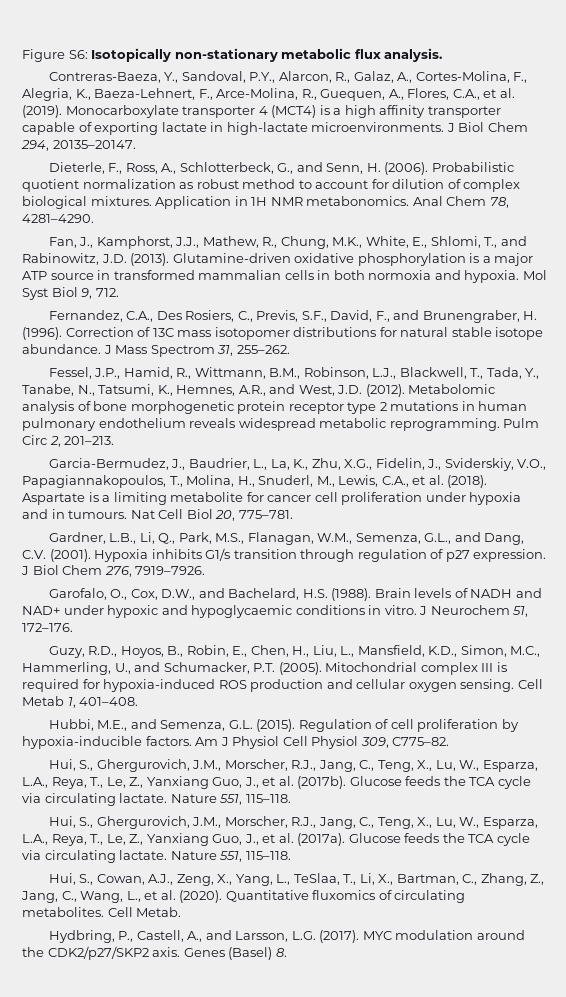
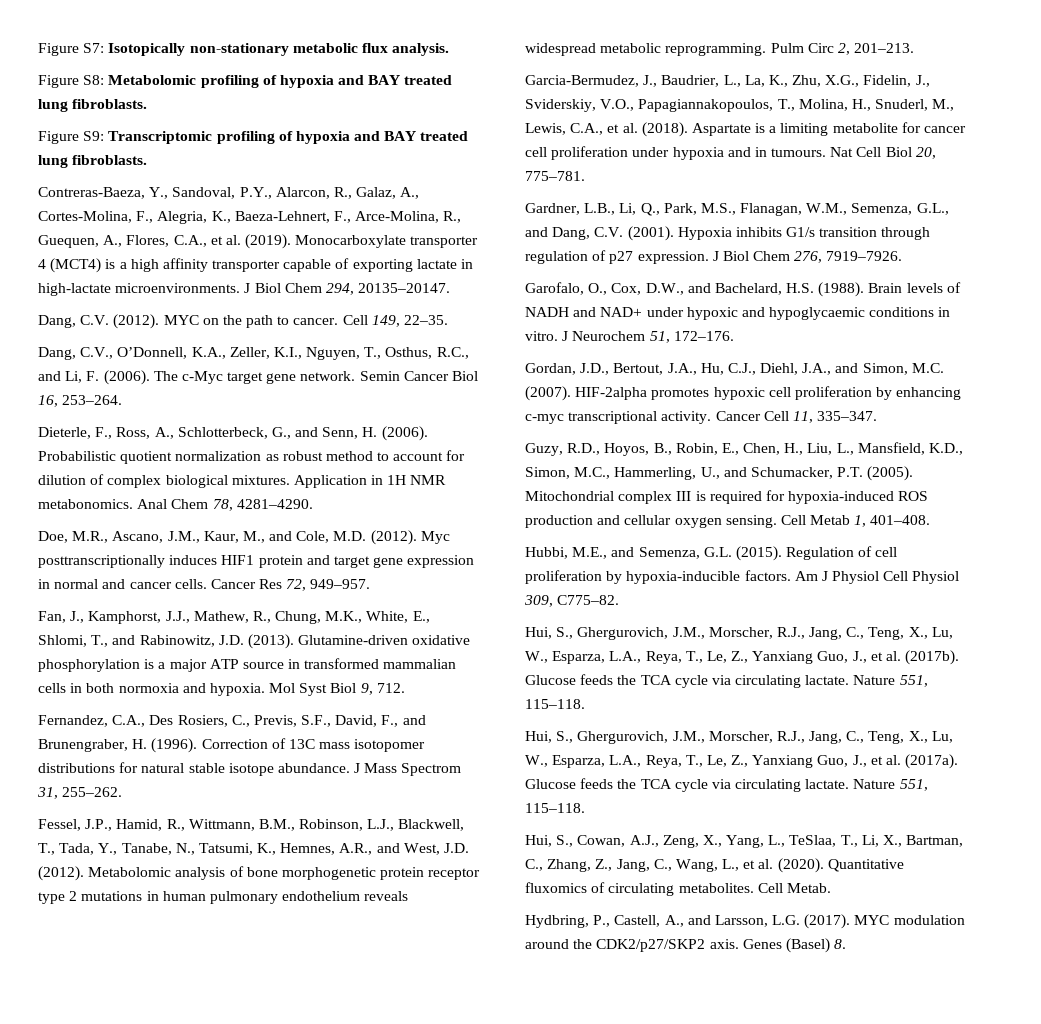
[22,49,88,62] Figure S6: -> [38,43,105,56] Figure S7:
(443, 55) none -> [38,75,453,88] [38,99,148,112] [38,131,469,144] [38,155,148,168] // Figure S8: Metabolomic profiling of hypoxia and BAY treated lung fibroblasts. // Figure S9: Transcriptomic profiling of hypoxia and BAY treated lung fibroblasts.
(136, 144) none -> [38,314,449,329] [38,347,469,360] [38,370,479,385] [38,395,123,407] // Dang, C.V. (2012). MYC on the path to cancer. Cell 149, 22–35. // Dang, C.V., O’Donnell, K.A., Zeller, K.I., Nguyen, T., Osthus, R.C., and Li, F. (2006). The c-Myc target gene network. Semin Cancer Biol 16, 253–264.
(94, 218) none -> [38,530,450,545] [38,555,475,568] [38,579,371,591] // Doe, M.R., Ascano, J.M., Kaur, M., and Cole, M.D. (2012). Myc posttranscriptionally induces HIF1 protein and target gene expression in normal and cancer cells. Cancer Res 72, 949–957.
(73, 627) none -> [525,363,944,375] [525,386,962,401] [525,411,878,424] // Gordan, J.D., Bertout, J.A., Hu, C.J., Diehl, J.A., and Simon, M.C. (2007). HIF-2alpha promotes hypoxic cell proliferation by enhancing c-myc transcriptional activity. Cancer Cell 11, 335–347.

